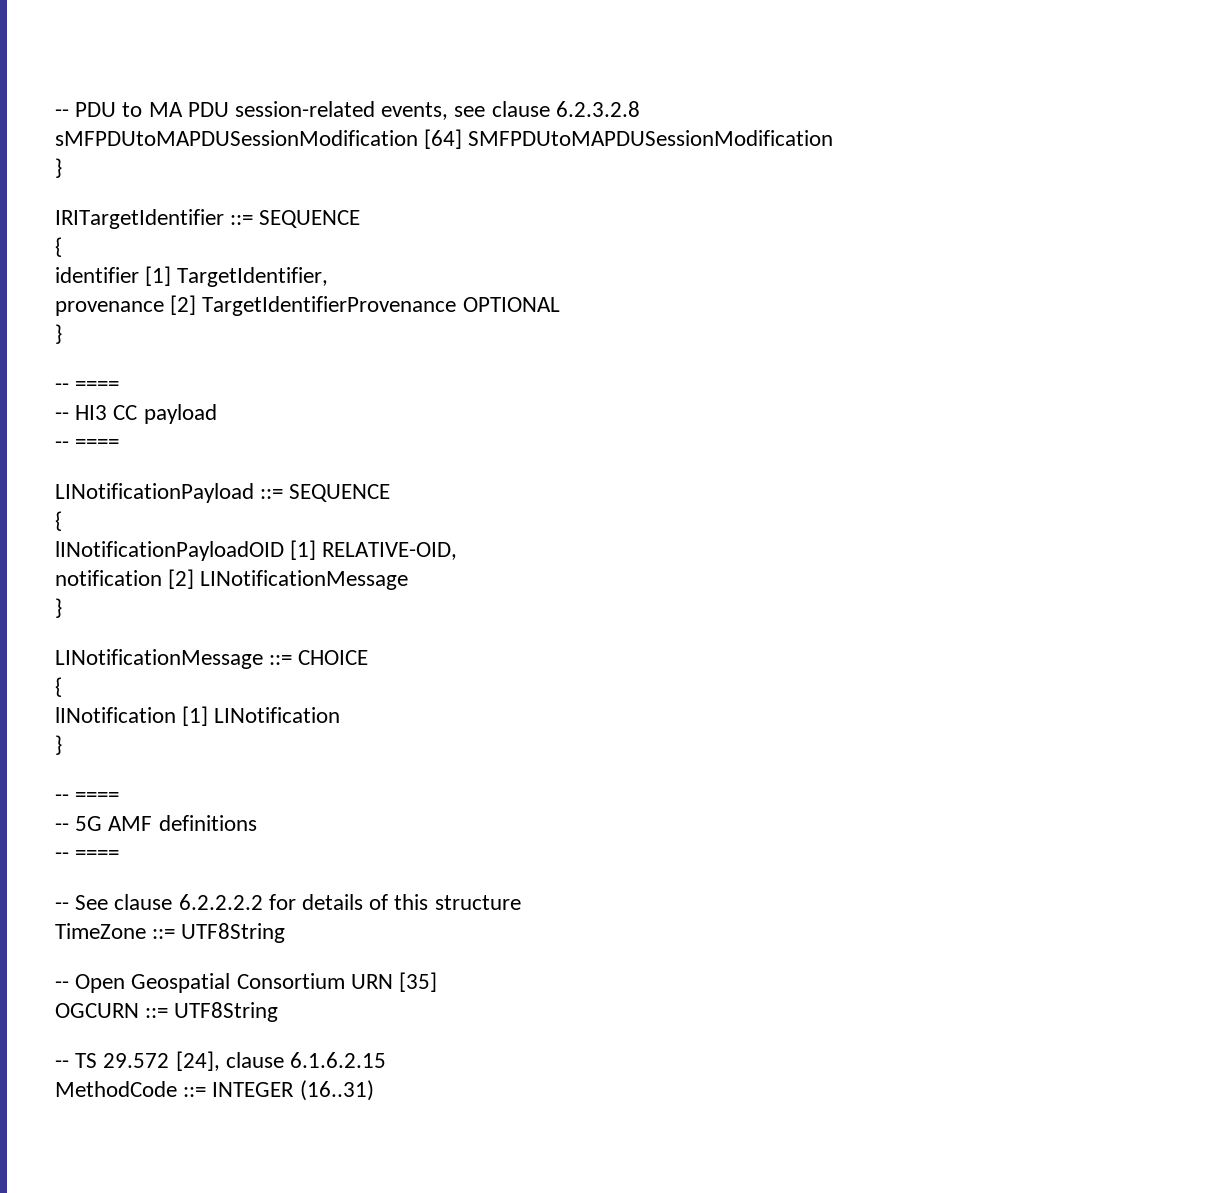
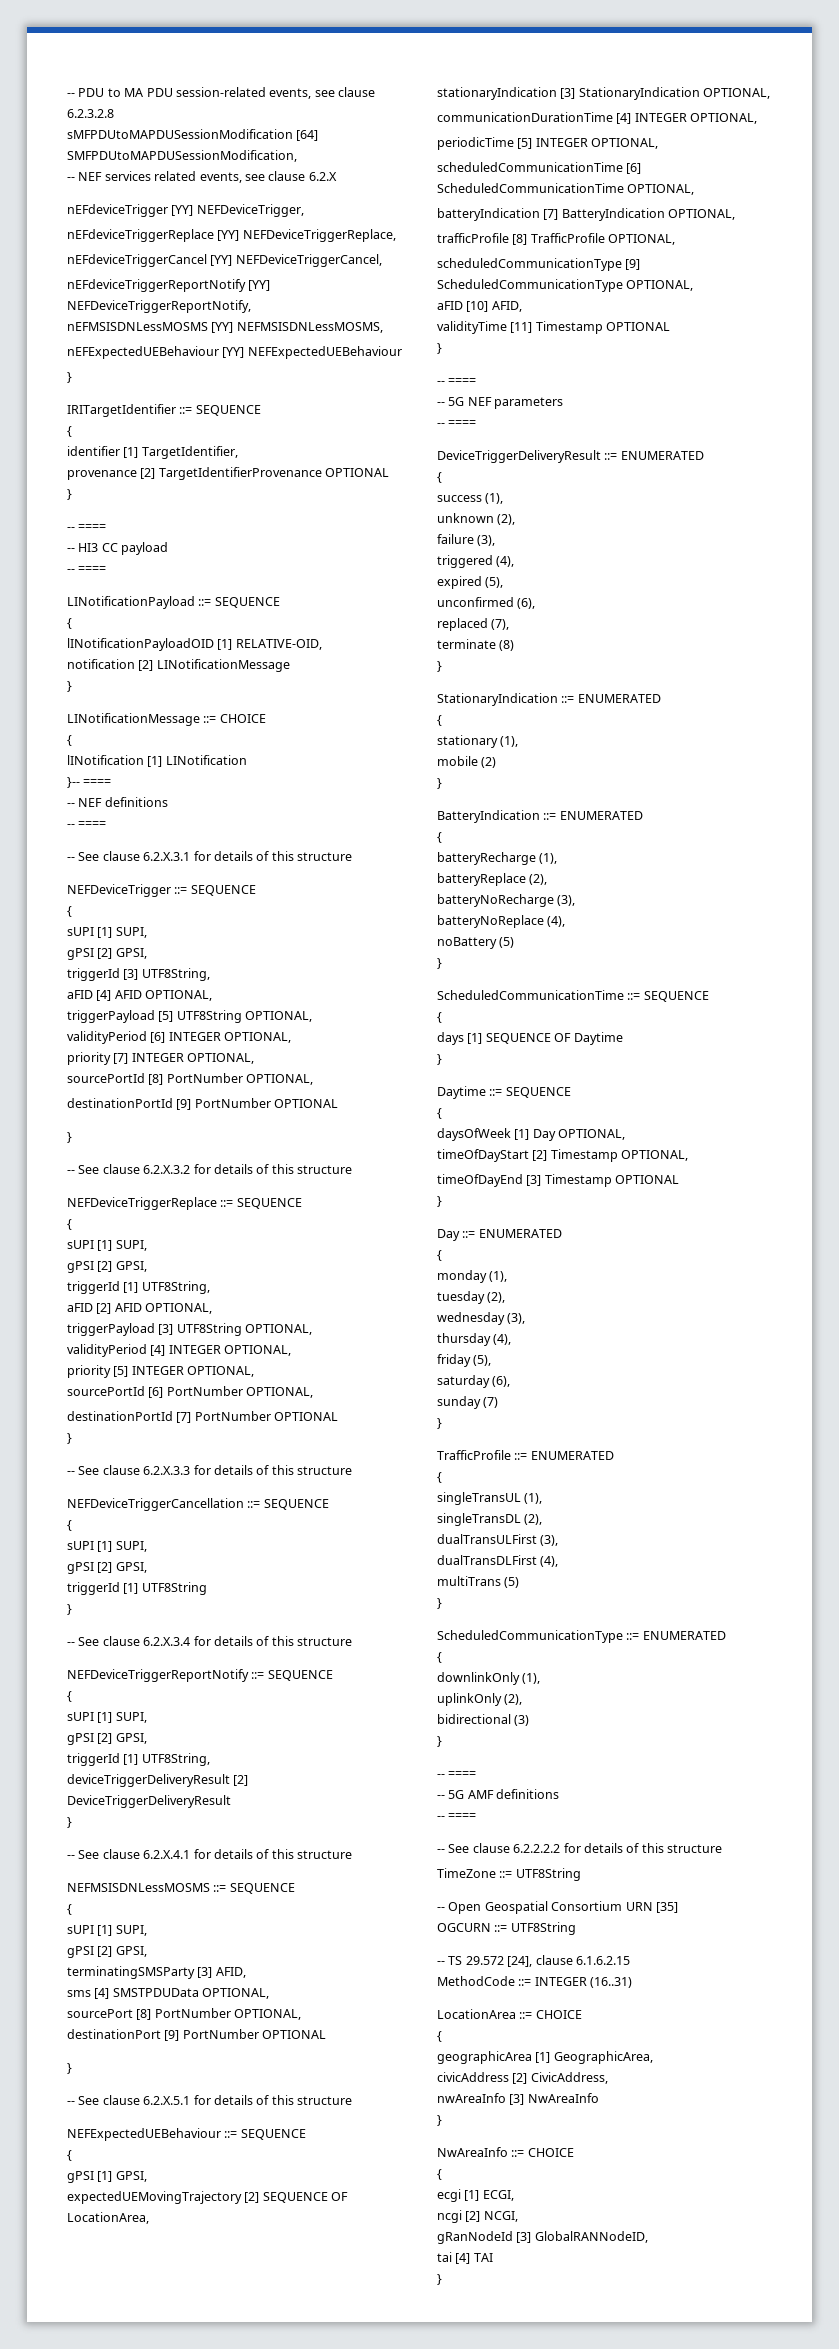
[468,130,834,146] SMFPDUtoMAPDUSessionModification -> [67,150,297,162] [67,171,337,183] [67,204,304,217] [67,229,396,242] [67,254,382,267] [67,279,271,292] [67,300,251,313] [67,322,383,333] [67,346,402,359] SMFPDUtoMAPDUSessionModification, // -- NEF services related events, see clause 6.2.X // nEFdeviceTrigger [YY] NEFDeviceTrigger, // nEFdeviceTriggerReplace [YY] NEFDeviceTriggerReplace, // nEFdeviceTriggerCancel [YY] NEFDeviceTriggerCancel, // nEFdeviceTriggerReportNotify [YY] NEFDeviceTriggerReportNotify, // nEFMSISDNLessMOSMS [YY] NEFMSISDNLessMOSMS, // nEFExpectedUEBehaviour [YY] NEFExpectedUEBehaviour
(341, 715) none -> [67,777,112,788] [67,797,168,807] [67,821,107,828] [67,851,352,861] [67,884,256,897] [67,906,72,917] [67,927,147,938] [67,948,147,960] [67,968,210,981] [67,990,213,1001] [67,1010,313,1023] [67,1031,292,1044] [67,1052,255,1065] [67,1073,314,1085] [67,1098,339,1110] [67,1132,72,1143] [67,1164,352,1174] [67,1197,302,1210] [67,1219,72,1230] [67,1240,147,1251] [67,1261,147,1273] [67,1281,210,1294] [67,1303,213,1314] [67,1323,313,1336] [67,1344,292,1357] [67,1365,255,1378] [67,1386,314,1398] [67,1411,339,1423] [67,1433,72,1444] [67,1465,352,1475] [67,1498,329,1511] [67,1520,72,1531] [67,1541,147,1552] [67,1562,147,1574] [67,1582,207,1595] [67,1604,72,1615] [67,1636,352,1646] [67,1669,333,1682] [67,1691,72,1702] [67,1712,147,1723] [67,1733,147,1745] [67,1753,210,1766] [67,1774,249,1787] [67,1795,231,1808] [67,1817,72,1828] [67,1849,352,1859] [67,1883,295,1894] [67,1904,72,1915] [67,1925,147,1936] [67,1946,147,1958] [67,1966,246,1979] [67,1988,270,1999] [67,2008,302,2020] [67,2029,327,2041] [67,2063,72,2074] [67,2095,352,2105] [67,2128,306,2141] [67,2150,72,2161] [67,2171,147,2183] [67,2191,349,2204] [67,2212,149,2224] [437,87,771,100] [437,112,758,124] [437,137,659,150] [437,162,642,174] [437,183,695,195] [437,208,736,221] [437,233,676,245] [437,258,641,271] [437,279,694,292] [437,301,522,312] [437,321,671,334] [437,343,442,354] [437,378,477,385] [437,397,564,409] [437,420,477,427] [437,450,704,463] [437,472,442,483] [437,493,504,504] [437,513,516,525] [437,534,496,546] [437,555,515,568] [437,576,504,589] [437,597,536,609] [437,618,510,631] [437,639,515,651] [437,661,442,672] [437,693,661,706] [437,715,442,726] [437,735,519,748] [437,756,497,768] [437,778,442,789] [437,810,643,823] [437,832,442,843] [437,852,558,865] [437,873,548,886] [437,894,576,907] [437,915,566,928] [437,937,515,949] [437,958,442,969] [437,990,709,1002] [437,1012,442,1023] [437,1032,623,1045] [437,1054,442,1065] [437,1086,571,1099] [437,1108,442,1119] [437,1128,626,1141] [437,1149,689,1162] [437,1174,680,1187] [437,1196,442,1207] [437,1229,562,1241] [437,1250,442,1261] [437,1270,508,1283] [437,1291,506,1304] [437,1312,526,1325] [437,1333,512,1346] [437,1354,492,1367] [437,1375,511,1388] [437,1396,499,1409] [437,1418,442,1429] [437,1450,614,1460] [437,1472,442,1483] [437,1492,543,1505] [437,1513,543,1526] [437,1534,559,1546] [437,1555,559,1567] [437,1576,520,1588] [437,1598,442,1609] [437,1630,726,1643] [437,1652,442,1663] [437,1672,541,1685] [437,1693,523,1706] [437,1714,530,1726] // }-- ==== // -- NEF definitions // -- ==== // -- See clause 6.2.X.3.1 for details of this structure // NEFDeviceTrigger ::= SEQUENCE // { // sUPI [1] SUPI, // gPSI [2] GPSI, // triggerId [3] UTF8String, // aFID [4] AFID OPTIONAL, // triggerPayload [5] UTF8String OPTIONAL, // validityPeriod [6] INTEGER OPTIONAL, // priority [7] INTEGER OPTIONAL, // sourcePortId [8] PortNumber OPTIONAL, // destinationPortId [9] PortNumber OPTIONAL // } // -- See clause 6.2.X.3.2 for details of this structure // NEFDeviceTriggerReplace ::= SEQUENCE // { // sUPI [1] SUPI, // gPSI [2] GPSI, // triggerId [1] UTF8String, // aFID [2] AFID OPTIONAL, // triggerPayload [3] UTF8String OPTIONAL, // validityPeriod [4] INTEGER OPTIONAL, // priority [5] INTEGER OPTIONAL, // sourcePortId [6] PortNumber OPTIONAL, // destinationPortId [7] PortNumber OPTIONAL // } // -- See clause 6.2.X.3.3 for details of this structure // NEFDeviceTriggerCancellation ::= SEQUENCE // { // sUPI [1] SUPI, // gPSI [2] GPSI, // triggerId [1] UTF8String // } // -- See clause 6.2.X.3.4 for details of this structure // NEFDeviceTriggerReportNotify ::= SEQUENCE // { // sUPI [1] SUPI, // gPSI [2] GPSI, // triggerId [1] UTF8String, // deviceTriggerDeliveryResult [2] DeviceTriggerDeliveryResult // } // -- See clause 6.2.X.4.1 for details of this structure // NEFMSISDNLessMOSMS ::= SEQUENCE // { // sUPI [1] SUPI, // gPSI [2] GPSI, // terminatingSMSParty [3] AFID, // sms [4] SMSTPDUData OPTIONAL, // sourcePort [8] PortNumber OPTIONAL, // destinationPort [9] PortNumber OPTIONAL // } // -- See clause 6.2.X.5.1 for details of this structure // NEFExpectedUEBehaviour ::= SEQUENCE // { // gPSI [1] GPSI, // expectedUEMovingTrajectory [2] SEQUENCE OF LocationArea, // stationaryIndication [3] StationaryIndication OPTIONAL, // communicationDurationTime [4] INTEGER OPTIONAL, // periodicTime [5] INTEGER OPTIONAL, // scheduledCommunicationTime [6] ScheduledCommunicationTime OPTIONAL, // batteryIndication [7] BatteryIndication OPTIONAL, // trafficProfile [8] TrafficProfile OPTIONAL, // scheduledCommunicationType [9] ScheduledCommunicationType OPTIONAL, // aFID [10] AFID, // validityTime [11] Timestamp OPTIONAL // } // -- ==== // -- 5G NEF parameters // -- ==== // DeviceTriggerDeliveryResult ::= ENUMERATED // { // success (1), // unknown (2), // failure (3), // triggered (4), // expired (5), // unconfirmed (6), // replaced (7), // terminate (8) // } // StationaryIndication ::= ENUMERATED // { // stationary (1), // mobile (2) // } // BatteryIndication ::= ENUMERATED // { // batteryRecharge (1), // batteryReplace (2), // batteryNoRecharge (3), // batteryNoReplace (4), // noBattery (5) // } // ScheduledCommunicationTime ::= SEQUENCE // { // days [1] SEQUENCE OF Daytime // } // Daytime ::= SEQUENCE // { // daysOfWeek [1] Day OPTIONAL, // timeOfDayStart [2] Timestamp OPTIONAL, // timeOfDayEnd [3] Timestamp OPTIONAL // } // Day ::= ENUMERATED // { // monday (1), // tuesday (2), // wednesday (3), // thursday (4), // friday (5), // saturday (6), // sunday (7) // } // TrafficProfile ::= ENUMERATED // { // singleTransUL (1), // singleTransDL (2), // dualTransULFirst (3), // dualTransDLFirst (4), // multiTrans (5) // } // ScheduledCommunicationType ::= ENUMERATED // { // downlinkOnly (1), // uplinkOnly (2), // bidirectional (3)
(374, 1090) none -> [437,2009,582,2019] [437,2031,442,2042] [437,2051,653,2064] [437,2072,608,2084] [437,2093,599,2105] [437,2115,442,2126] [437,2147,574,2157] [437,2169,442,2180] [437,2189,514,2202] [437,2210,518,2223] [437,2231,648,2244] [437,2252,493,2264] [437,2274,442,2285] // LocationArea ::= CHOICE // { // geographicArea [1] GeographicArea, // civicAddress [2] CivicAddress, // nwAreaInfo [3] NwAreaInfo // } // NwAreaInfo ::= CHOICE // { // ecgi [1] ECGI, // ncgi [2] NCGI, // gRanNodeId [3] GlobalRANNodeID, // tai [4] TAI // }

